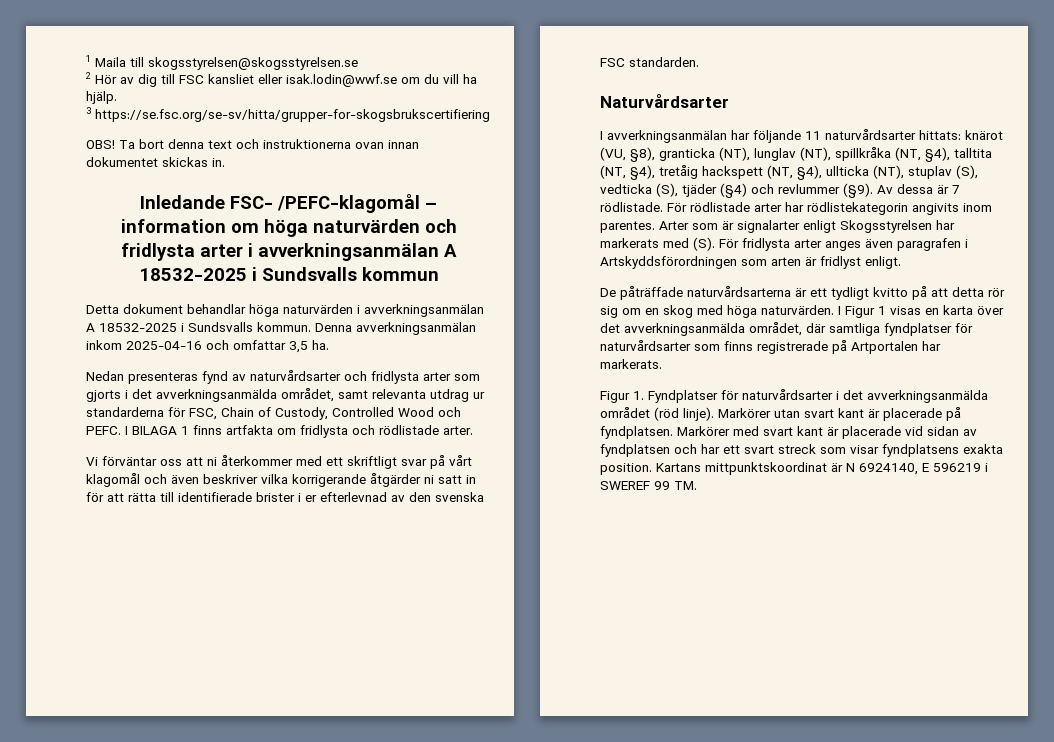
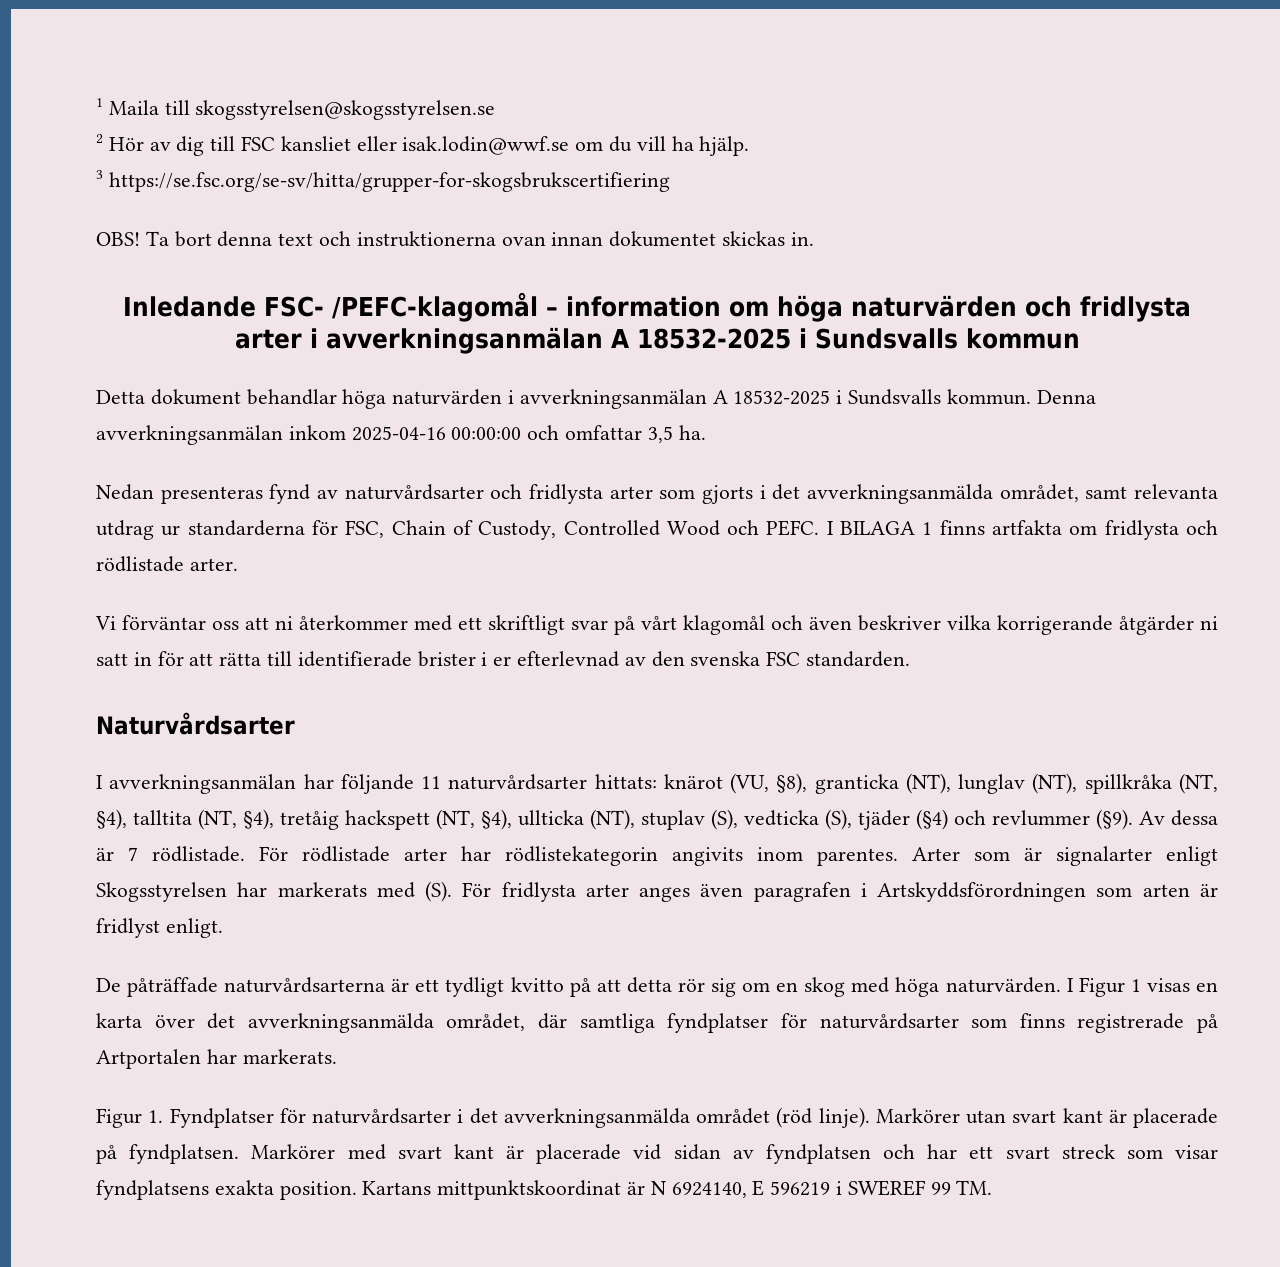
(202, 345) none -> [451,427,522,440] 00:00:00

